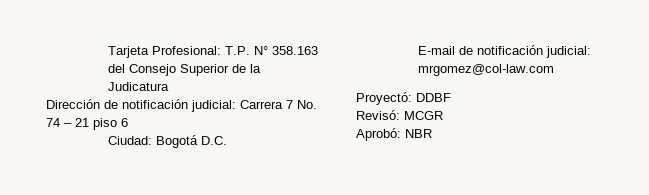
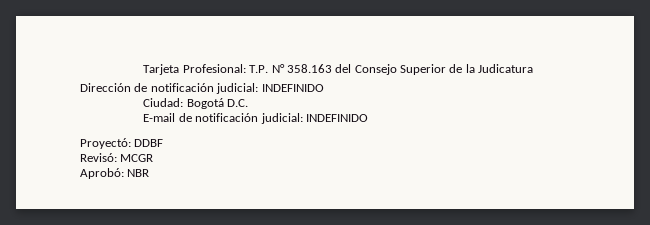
[240,100,317,109] [46,118,128,130] Carrera 7 No. 74 – 21 piso 6 -> [261,84,324,92] INDEFINIDO
[418,64,555,76] mrgomez@col-law.com -> [305,114,368,122] INDEFINIDO

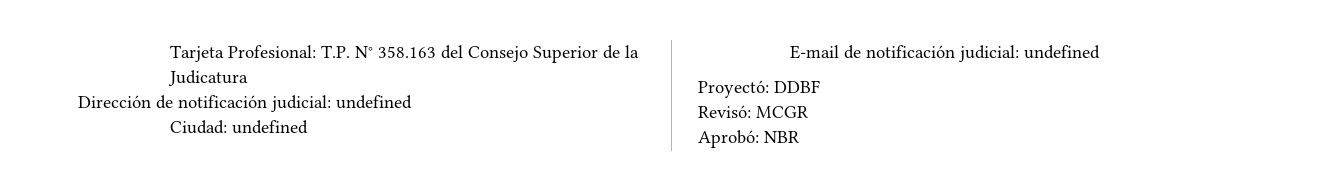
[261,84,324,92] INDEFINIDO -> [336,95,412,109] undefined
[186,98,249,109] Bogotá D.C. -> [231,120,308,134] undefined
[305,114,368,122] INDEFINIDO -> [1023,45,1100,59] undefined

